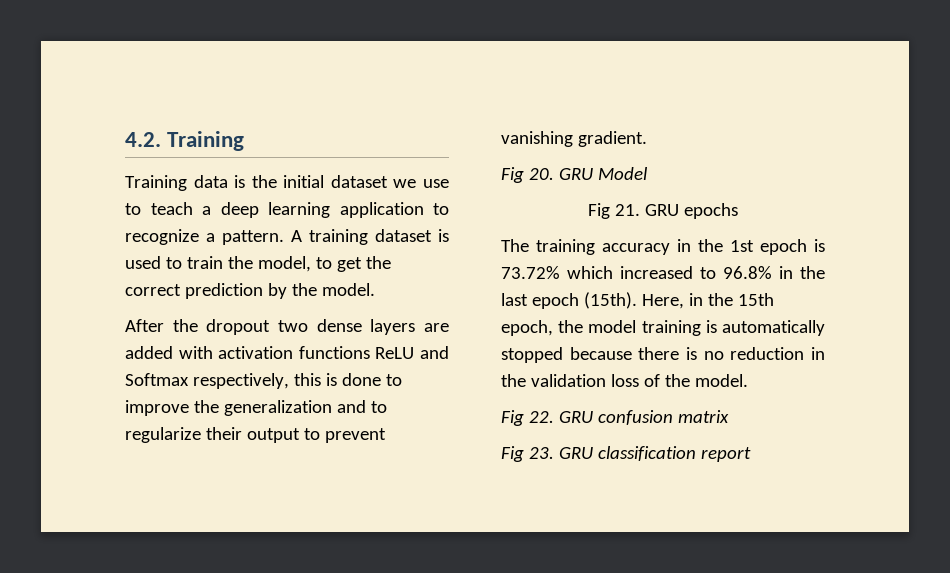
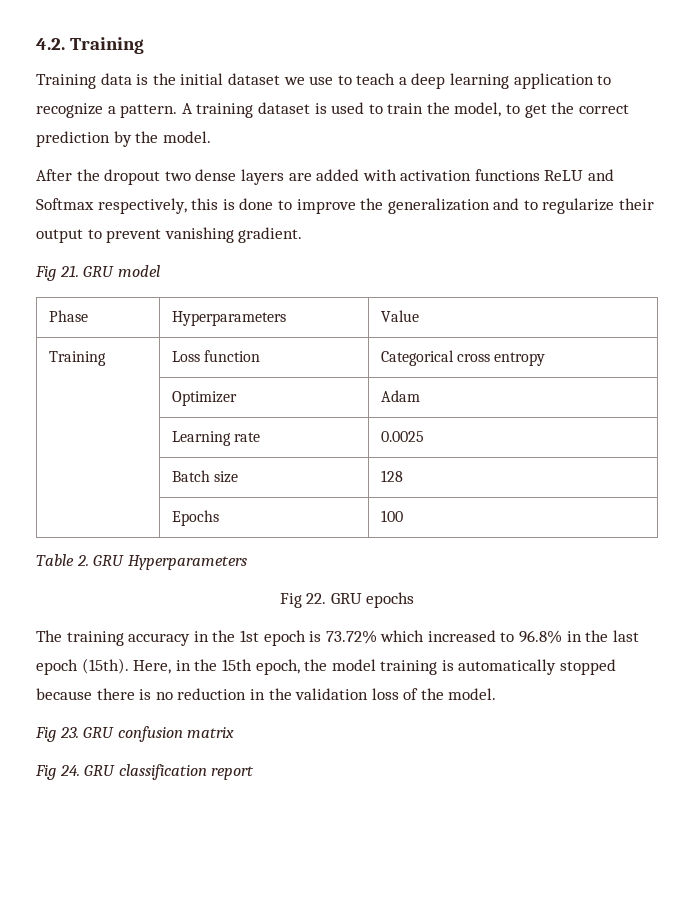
[528,167,648,180] [588,203,641,219] 20. GRU Model // Fig 21. -> [59,265,160,277] [48,310,88,322] [171,311,286,326] [380,310,419,322] [48,351,106,366] [171,350,260,362] [380,350,546,366] [171,391,237,406] [380,390,420,402] [171,431,260,446] [380,431,424,442] [171,470,238,483] [380,470,403,482] [171,510,219,526] [380,510,403,522] [36,554,247,570] [279,593,327,608] 21. GRU model // Phase | Hyperparameters | Value // Training | Loss function | Categorical cross entropy // | Optimizer | Adam // | Learning rate | 0.0025 // | Batch size | 128 // | Epochs | 100 // Table 2. GRU Hyperparameters // Fig 22.
[528,411,554,423] 22. -> [59,727,79,738] 23.
[528,447,554,459] 23. -> [59,765,80,776] 24.

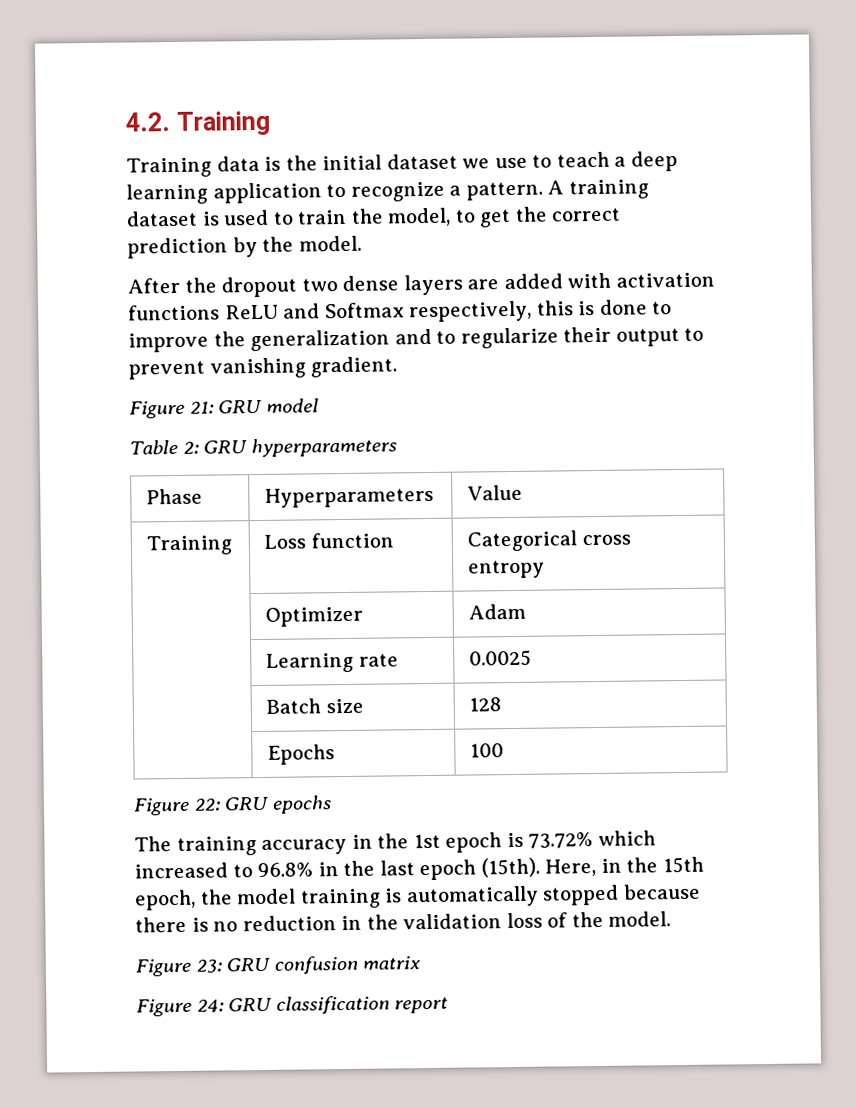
[35,265,79,281] Fig 21. -> [129,400,214,419] Figure 21:
(160, 271) none -> [129,437,397,458] // Table 2: GRU hyperparameters
[36,554,247,570] [279,593,327,608] Table 2. GRU Hyperparameters // Fig 22. -> [133,797,221,816] Figure 22:
[35,727,79,742] Fig 23. -> [135,958,222,977] Figure 23:
[35,765,80,780] Fig 24. -> [136,998,224,1017] Figure 24:

